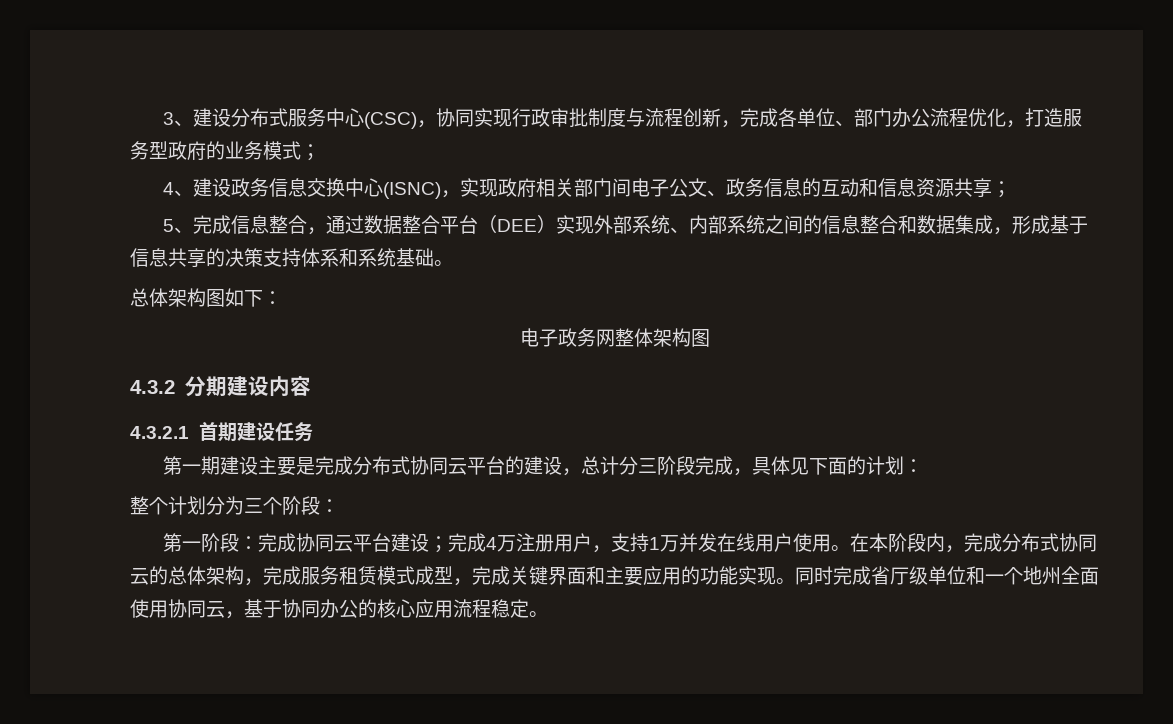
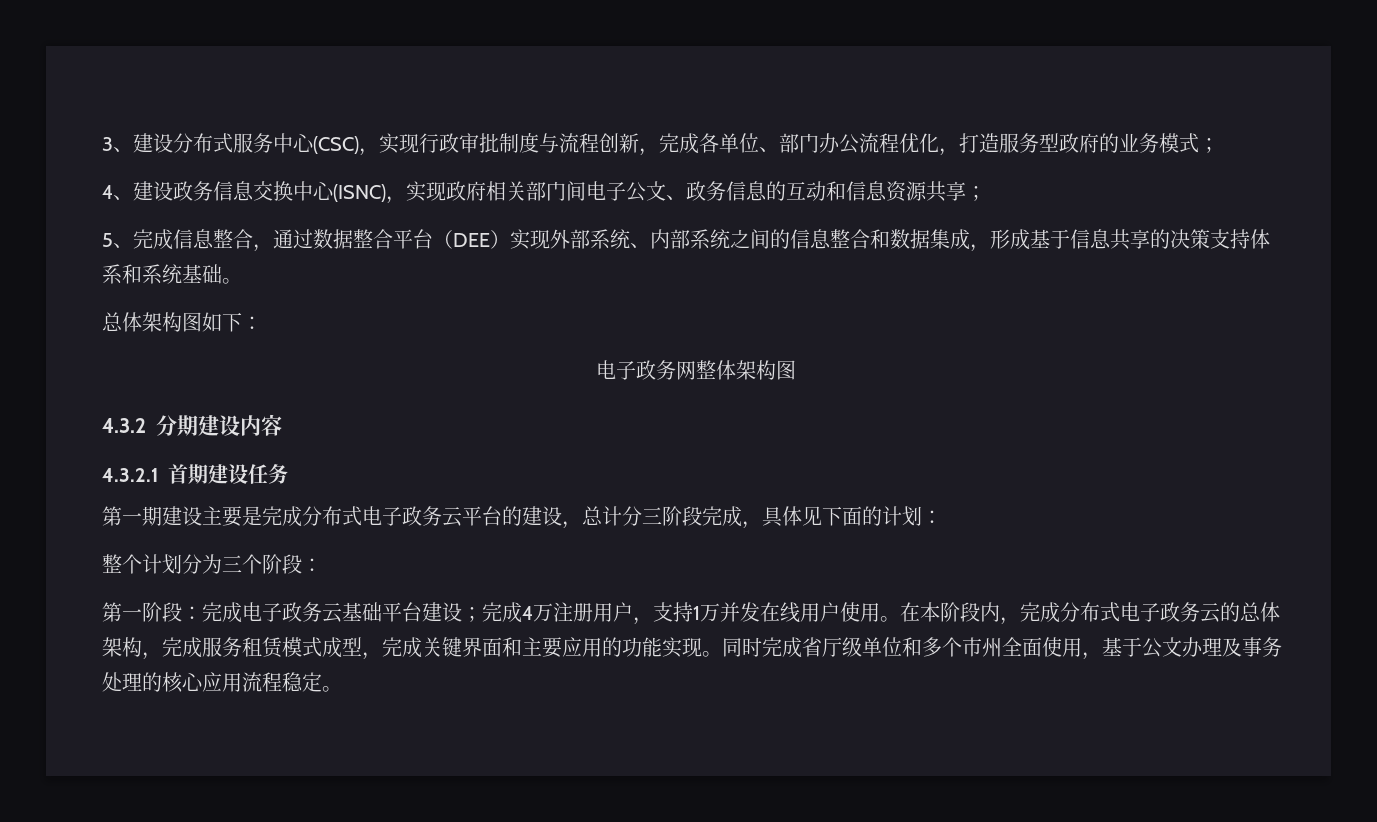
[435,108,474,127] 协同 -> (379, 152) none
[409,456,448,475] 协同 -> [362,506,442,526] 电子政务
[295,533,353,552] 协同云 -> [242,602,382,623] 电子政务云基础
[1058,533,1097,552] 协同 -> [1120,602,1200,622] 电子政务
[985,566,1042,585] 一个地 -> [922,637,982,657] 多个市
[168,599,358,619] 协同云，基于协同办公 -> [1082,637,1282,660] [102,672,142,692] ，基于公文办理及事务处理

